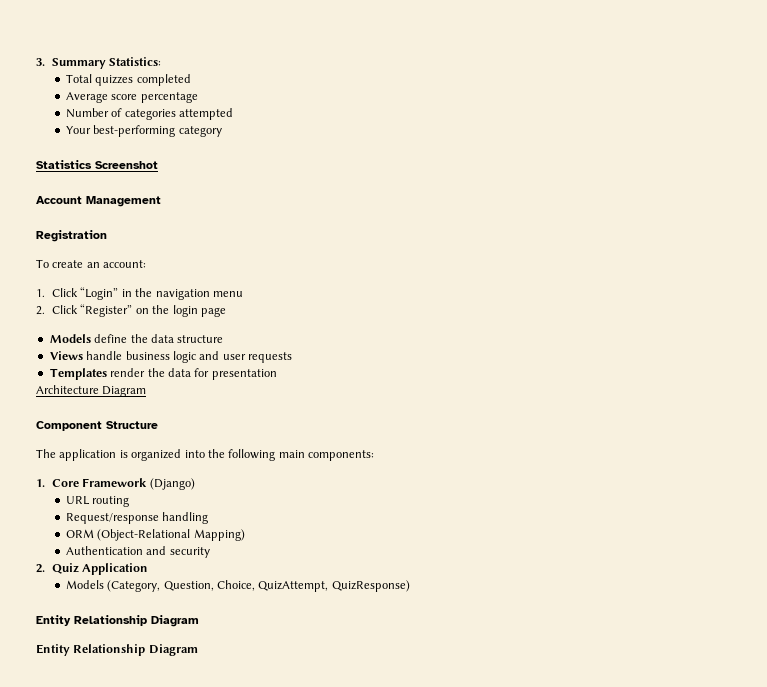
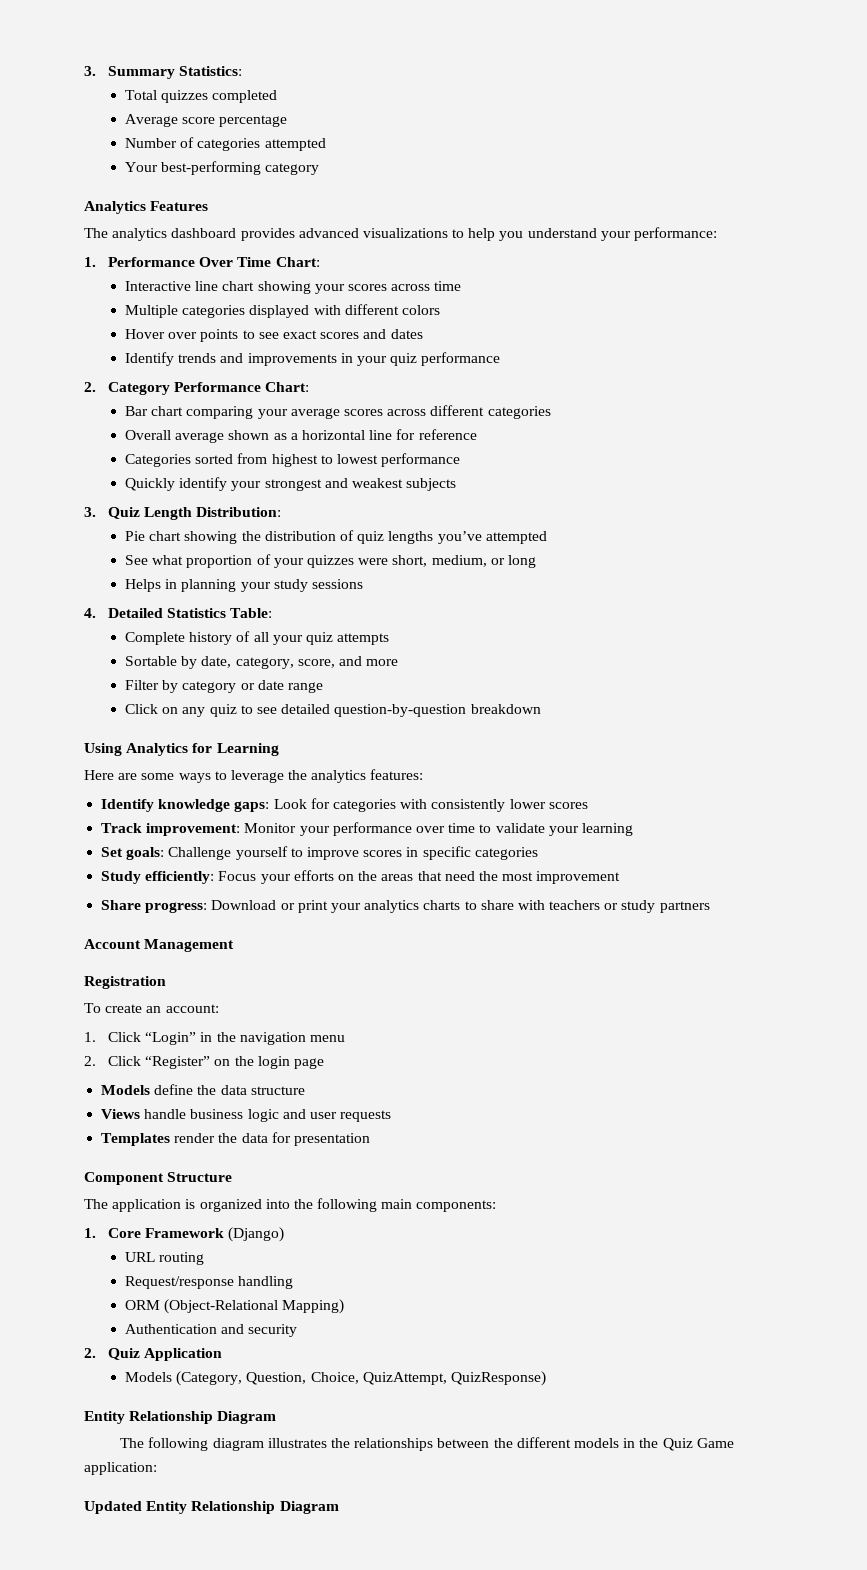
[36,160,158,169] Statistics Screenshot -> [84,201,209,214] [84,227,718,241] [84,257,320,267] [125,281,462,294] [125,304,440,318] [125,329,423,342] [125,352,501,366] [84,382,310,395] [125,405,551,419] [125,429,477,443] [125,453,461,467] [125,477,457,491] [84,507,282,520] [125,530,547,544] [125,554,536,568] [125,579,363,592] [84,608,273,618] [125,631,390,645] [125,656,399,669] [125,680,323,693] [125,704,541,717] [84,743,279,756] [84,769,424,783] [101,798,588,812] [101,822,633,836] [101,846,538,860] [101,870,621,884] [101,900,710,913] Analytics Features // The analytics dashboard provides advanced visualizations to help you understand your performance: // 1. Performance Over Time Chart: // Interactive line chart showing your scores across time // Multiple categories displayed with different colors // Hover over points to see exact scores and dates // Identify trends and improvements in your quiz performance // 2. Category Performance Chart: // Bar chart comparing your average scores across different categories // Overall average shown as a horizontal line for reference // Categories sorted from highest to lowest performance // Quickly identify your strongest and weakest subjects // 3. Quiz Length Distribution: // Pie chart showing the distribution of quiz lengths you’ve attempted // See what proportion of your quizzes were short, medium, or long // Helps in planning your study sessions // 4. Detailed Statistics Table: // Complete history of all your quiz attempts // Sortable by date, category, score, and more // Filter by category or date range // Click on any quiz to see detailed question-by-question breakdown // Using Analytics for Learning // Here are some ways to leverage the analytics features: // Identify knowledge gaps: Look for categories with consistently lower scores // Track improvement: Monitor your performance over time to validate your learning // Set goals: Challenge yourself to improve scores in specific categories // Study efficiently: Focus your efforts on the areas that need the most improvement // Share progress: Download or print your analytics charts to share with teachers or study partners
[36,385,147,397] // Architecture Diagram -> (370, 1139) none
(199, 621) none -> [120,1437,734,1451] [84,1462,157,1475] [84,1501,142,1514] The following diagram illustrates the relationships between the different models in the Quiz Game application: // Updated

